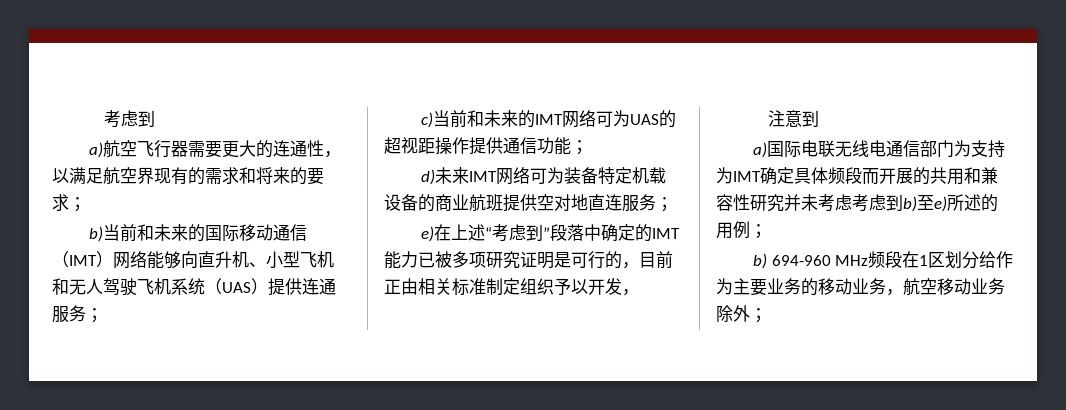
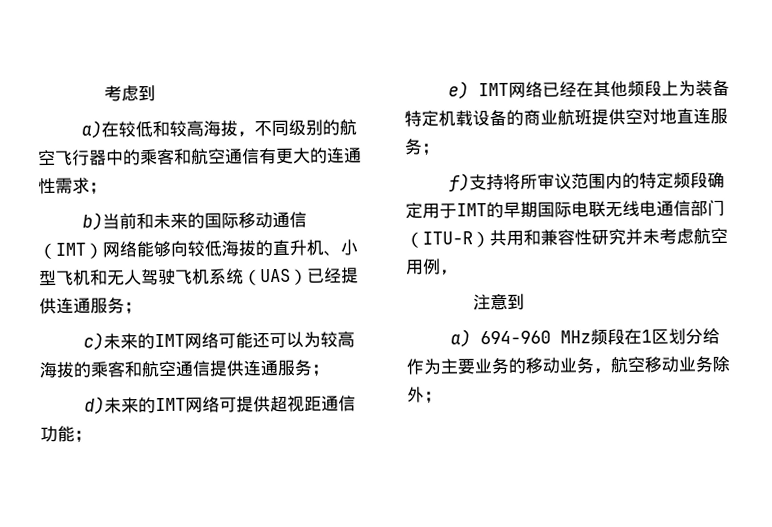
[103,140,342,158] [52,167,324,185] 航空飞行器需要更大的连通性，以满足航空界现有的需求和将来的要 -> [100,119,357,138] [37,147,362,166] [38,177,73,195] 在较低和较高海拔，不同级别的航空飞行器中的乘客和航空通信有更大的连通性需
(198, 259) none -> [187,240,273,257] 较低海拔的
(268, 286) none -> [307,267,342,284] 已经
[433,110,677,128] [384,137,588,155] [421,167,548,185] 当前和未来的IMT网络可为UAS的超视距操作提供通信功能； // d)未来IMT网络可 -> [102,331,355,350] [39,359,330,379] [83,395,356,415] [40,425,92,443] [447,80,679,100] 未来的IMT网络可能还可以为较高海拔的乘客和航空通信提供连通服务； // d)未来的IMT网络可提供超视距通信功能； // e) IMT网络已经在其他频段上
[421,224,681,242] [384,251,673,269] [384,278,639,296] [767,110,819,127] [753,142,768,158] e)在上述“考虑到”段落中确定的IMT能力已被多项研究证明是可行的，目前正由相关标准制定组织予以开发， // 注意到 // a) -> [448,171,725,192] [405,201,538,219] f)支持将所审议范围内的特定频段确定用于IMT的早期
[954,140,1006,158] [716,167,930,185] 为支持为IMT确定具体频段而开展的 -> [405,231,490,248] （ITU-R）
[852,194,998,212] [716,221,767,239] [753,253,768,269] 考虑到b)至e)所述的用例； // b) -> [693,227,728,245] [405,258,458,276] [473,293,526,311] [449,329,471,348] 航空用例， // 注意到 // a)

